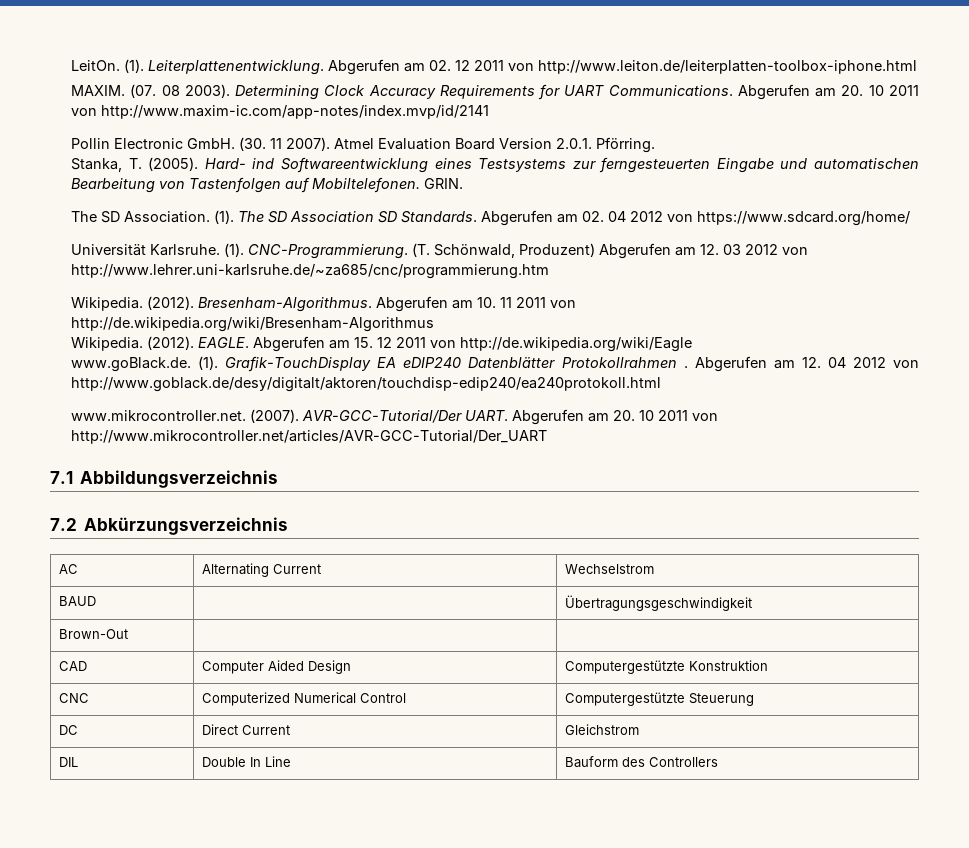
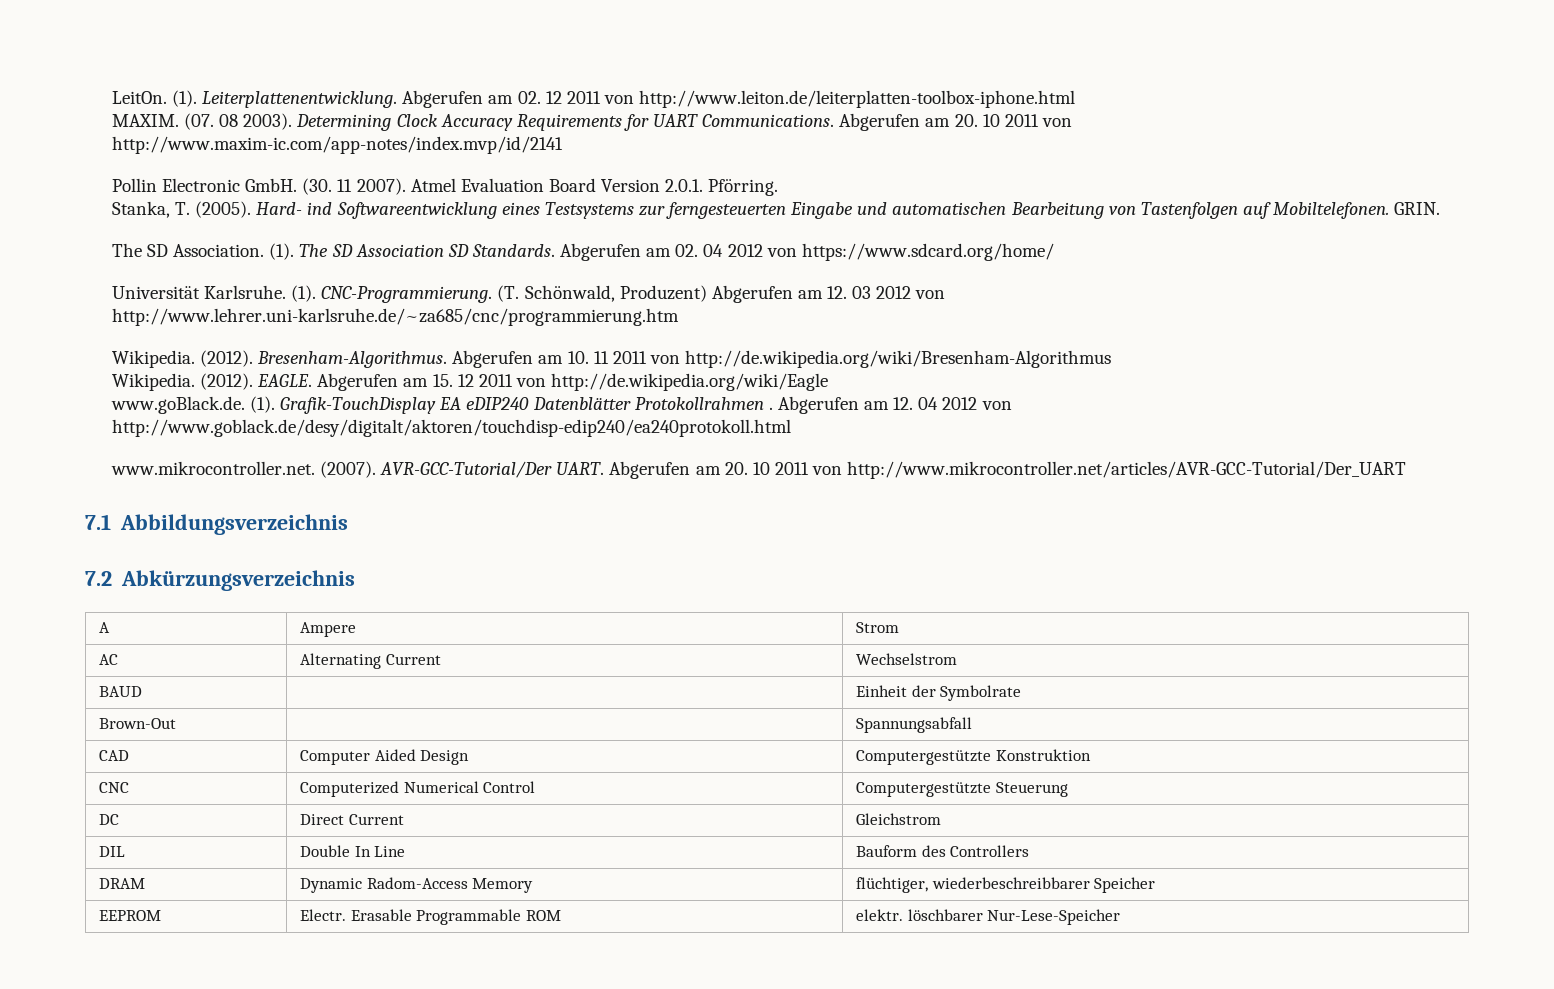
(289, 526) none -> [99,622,111,633] [300,622,357,637] [856,622,900,633] // A | Ampere | Strom
[565,595,753,611] Übertragungsgeschwindigkeit -> [856,685,1022,701] Einheit der Symbolrate
(129, 634) none -> [856,717,973,733] Spannungsabfall
(719, 762) none -> [99,878,146,889] [300,877,534,893] [856,877,1156,893] [99,910,162,921] [300,909,562,925] [856,909,1121,925] // DRAM | Dynamic Radom-Access Memory | flüchtiger, wiederbeschreibbarer Speicher // EEPROM | Electr. Erasable Programmable ROM | elektr. löschbarer Nur-Lese-Speicher

